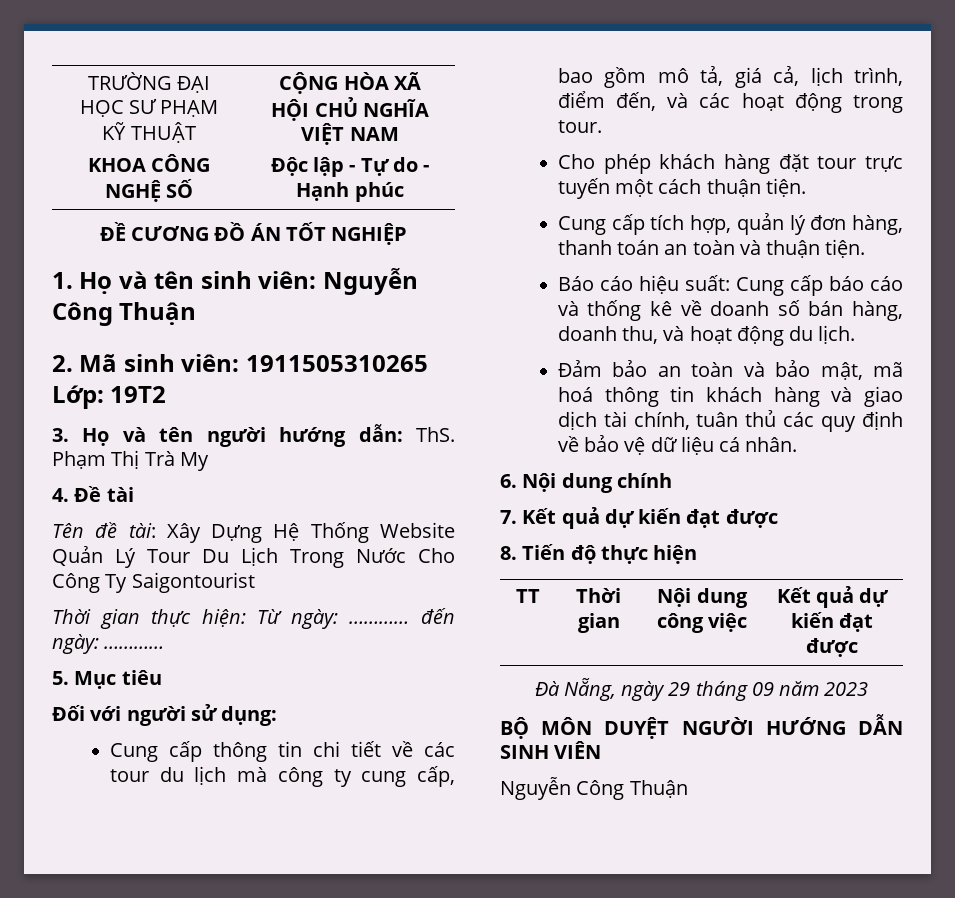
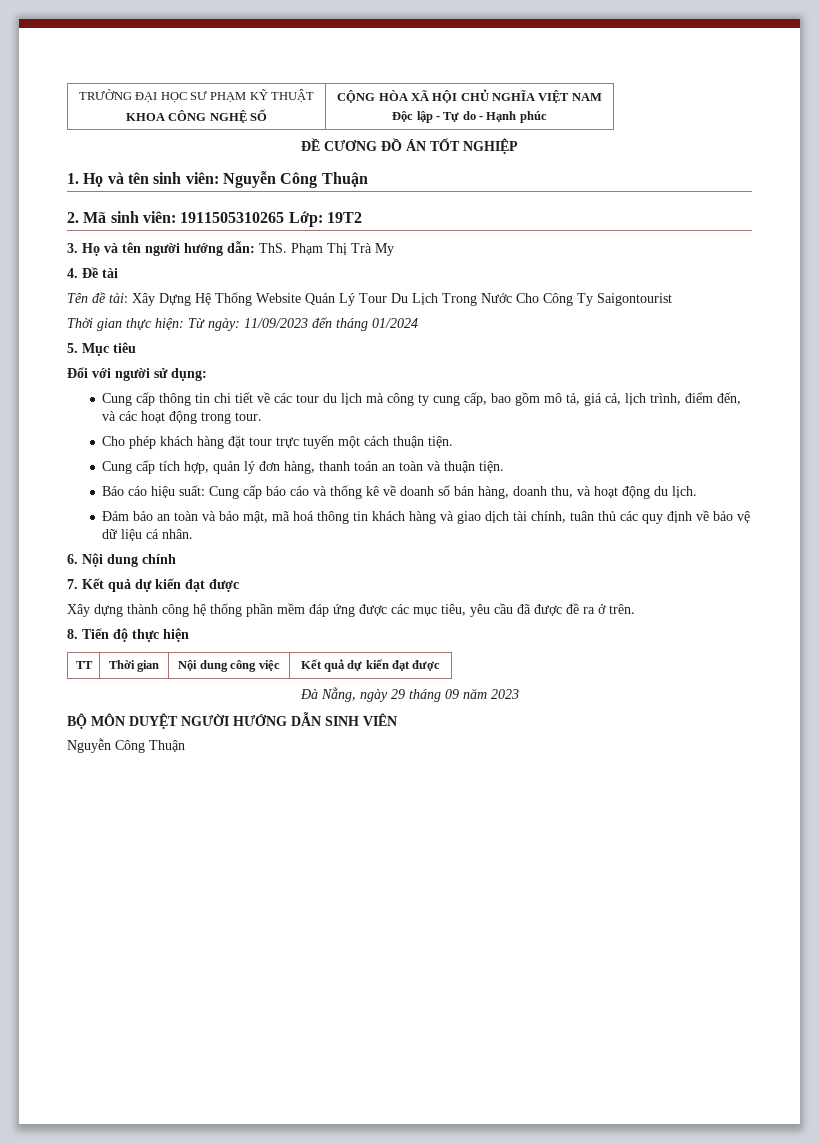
[349,608,455,624] [52,634,165,654] ………… đến ngày: ………… -> [244,317,418,331] 11/09/2023 đến tháng 01/2024
(778, 518) none -> [67,603,635,617] // Xây dựng thành công hệ thống phần mềm đáp ứng được các mục tiêu, yêu cầu đã được đề ra ở trên.

